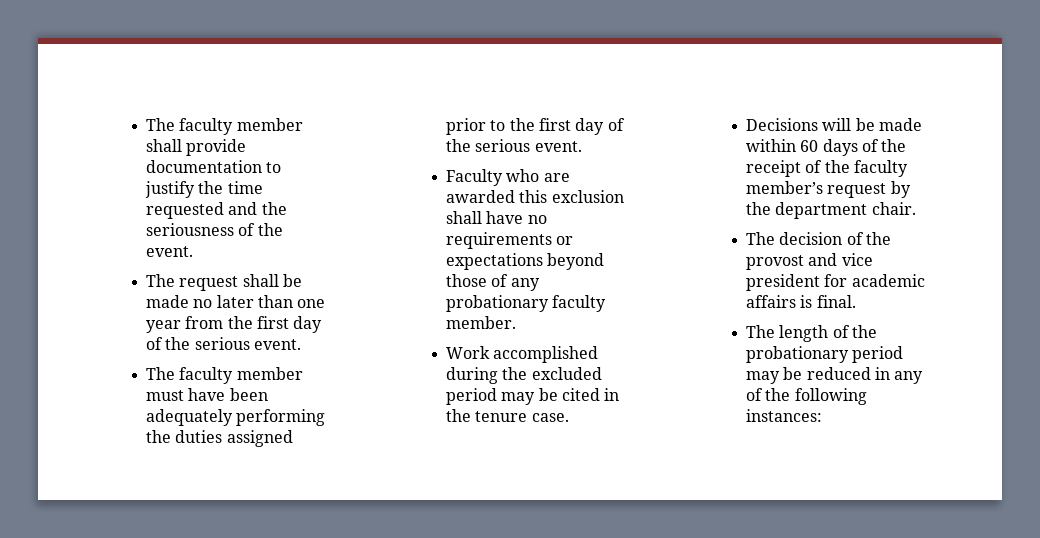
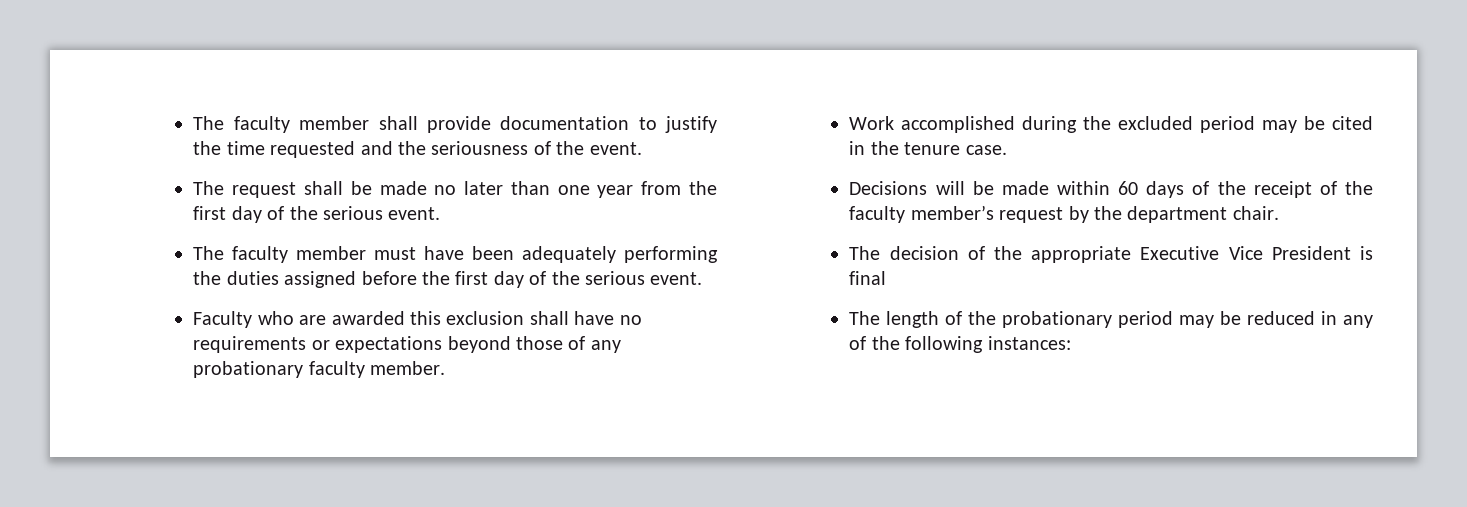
[445,118,506,135] prior to -> [361,271,417,285] before
[745,253,873,270] [745,274,925,291] [745,295,856,308] provost and vice president for academic affairs is final. -> [1031,246,1373,263] [849,271,887,285] appropriate Executive Vice President is final

